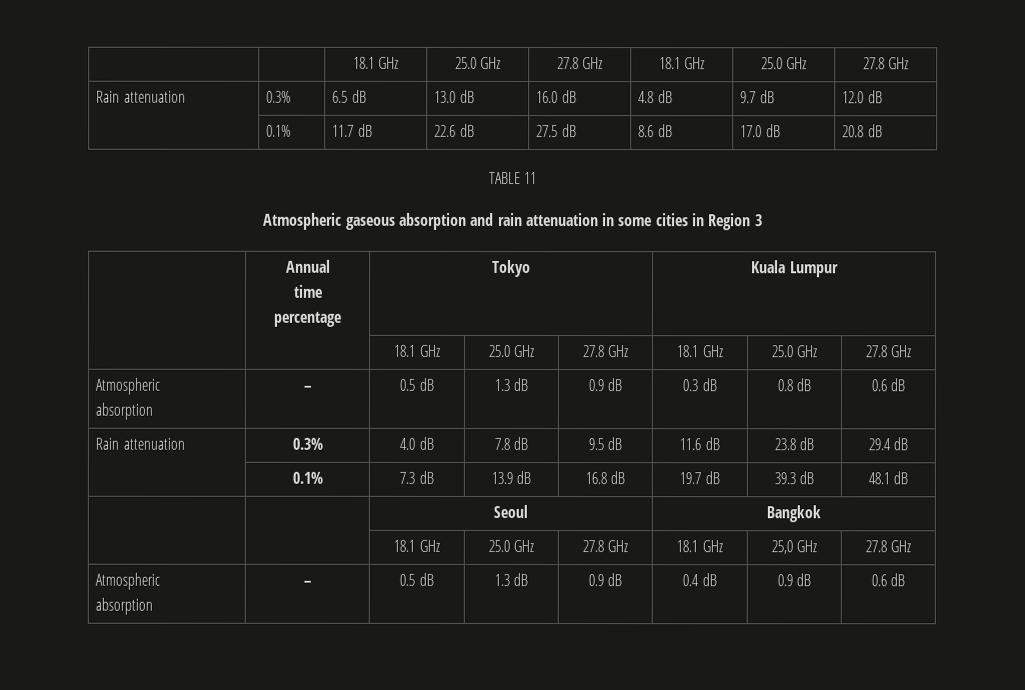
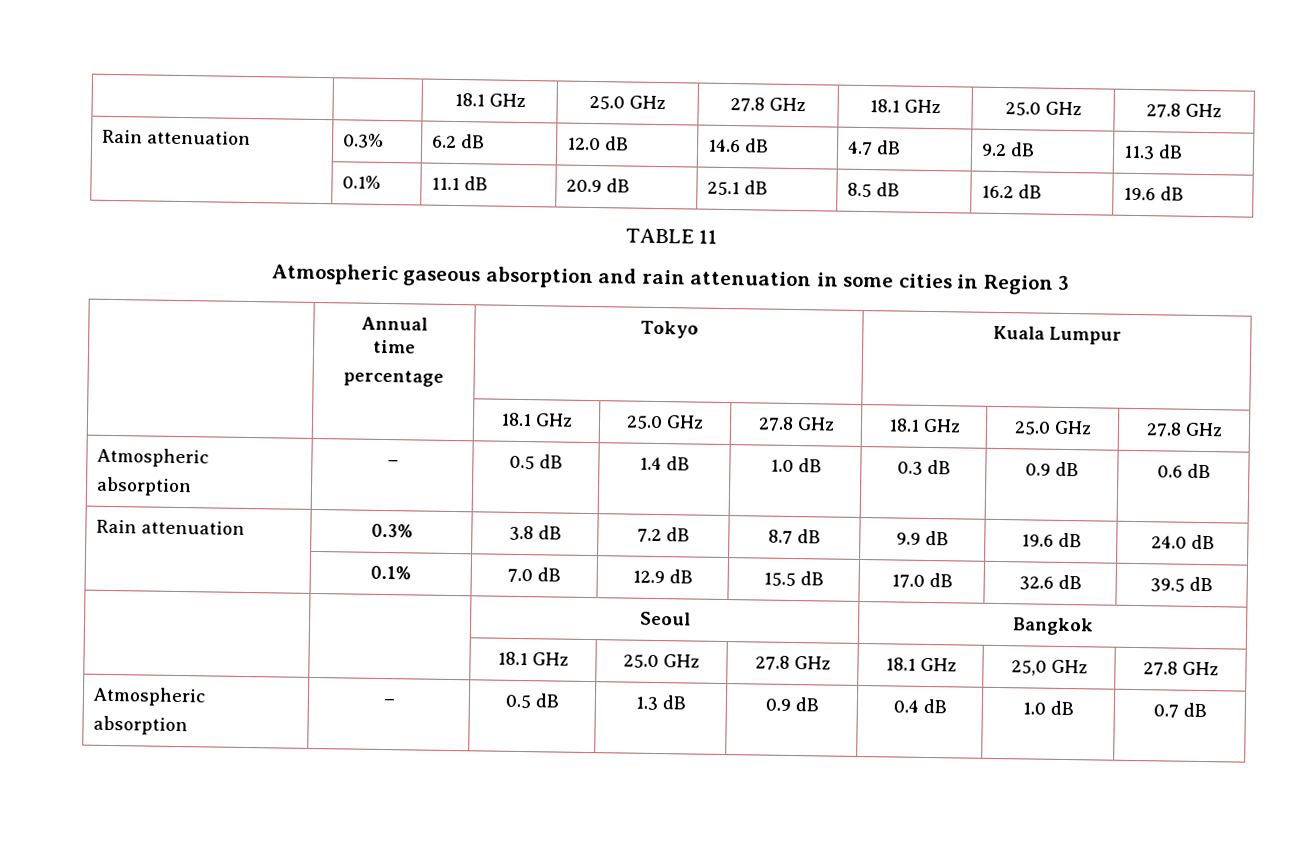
[332,89,367,103] [434,89,475,103] [536,90,577,104] [638,90,673,104] [740,90,775,104] [842,90,883,104] [266,124,292,137] [332,123,373,137] [434,123,475,137] [536,124,577,138] [638,124,673,138] [740,124,781,138] [842,125,865,138] 6.5 dB | 13.0 dB | 16.0 dB | 4.8 dB | 9.7 dB | 12.0 dB // | 0.1% | 11.7 dB | 22.6 dB | 27.5 dB | 8.6 dB | 17.0 dB | 20.8 -> [432,134,486,149] [567,136,630,151] [707,138,770,153] [847,140,902,156] [981,142,1036,157] [1123,144,1184,160] [342,175,382,189] [431,176,489,191] [566,178,631,193] [707,180,769,196] [847,182,901,198] [981,184,1043,199] [1123,187,1157,201] 6.2 dB | 12.0 dB | 14.6 dB | 4.7 dB | 9.2 dB | 11.3 dB // | 0.1% | 11.1 dB | 20.9 dB | 25.1 dB | 8.5 dB | 16.2 dB | 19.6
[493,378,529,392] [587,379,604,392] 1.3 dB | 0.9 -> [639,456,690,471] [769,459,794,472] 1.4 dB | 1.0
[776,379,793,392] 0.8 -> [1025,463,1051,476] 0.9
[399,436,434,450] [493,437,529,451] [587,437,623,451] [679,437,720,451] [773,437,815,451] [867,437,909,451] [291,471,323,484] [399,470,434,484] [490,471,532,485] [584,471,626,485] [679,471,720,485] [773,471,815,485] [867,472,890,485] 4.0 dB | 7.8 dB | 9.5 dB | 11.6 dB | 23.8 dB | 29.4 dB // | 0.1% | 7.3 dB | 13.9 dB | 16.8 dB | 19.7 dB | 39.3 dB | 48.1 -> [508,525,562,541] [637,527,690,543] [768,529,821,544] [896,530,949,546] [1020,532,1082,548] [1150,534,1215,550] [370,565,411,580] [507,567,561,583] [632,569,693,584] [763,571,824,587] [890,572,953,588] [1018,574,1082,590] [1150,578,1185,592] 3.8 dB | 7.2 dB | 8.7 dB | 9.9 dB | 19.6 dB | 24.0 dB // | 0.1% | 7.0 dB | 12.9 dB | 15.5 dB | 17.0 dB | 32.6 dB | 39.5
[776,573,812,587] [870,574,887,587] 0.9 dB | 0.6 -> [1022,700,1074,716] [1152,704,1179,718] 1.0 dB | 0.7

